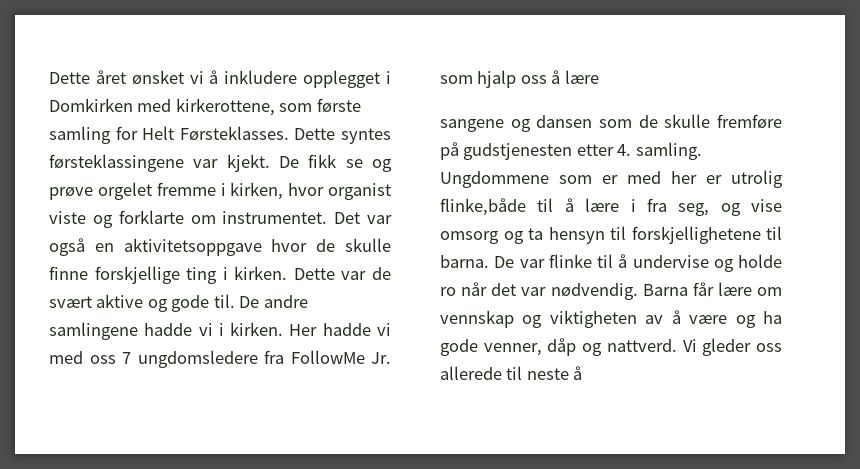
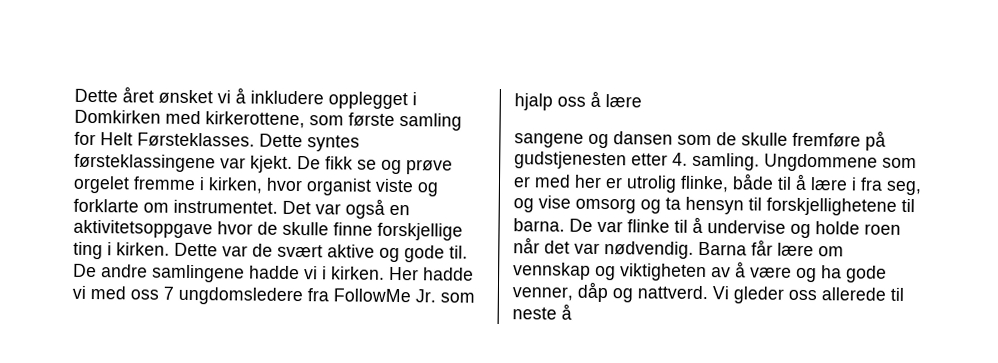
[440,198,526,216] flinke,både -> [680,173,774,193] flinke, både
[440,287,456,296] ro -> [864,223,901,235] roen

